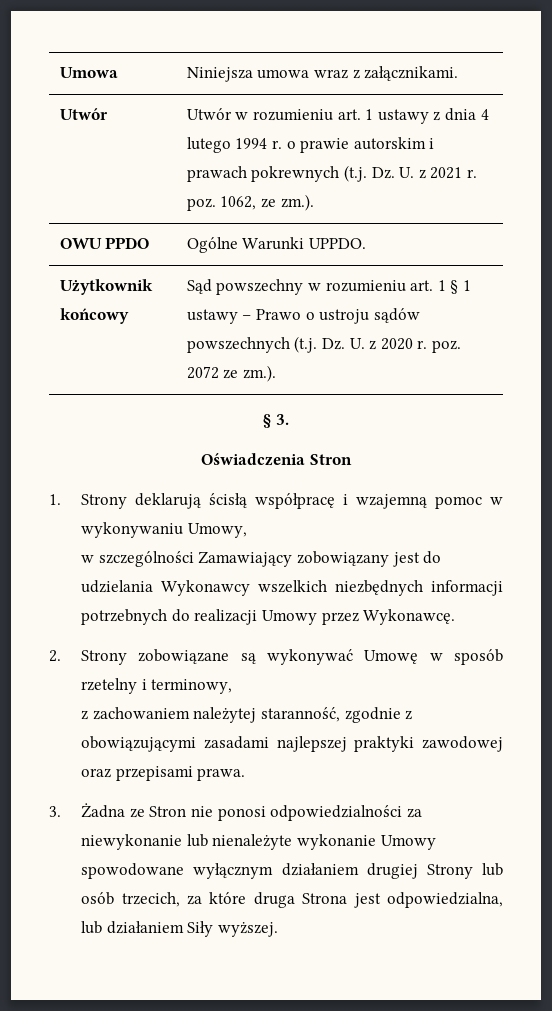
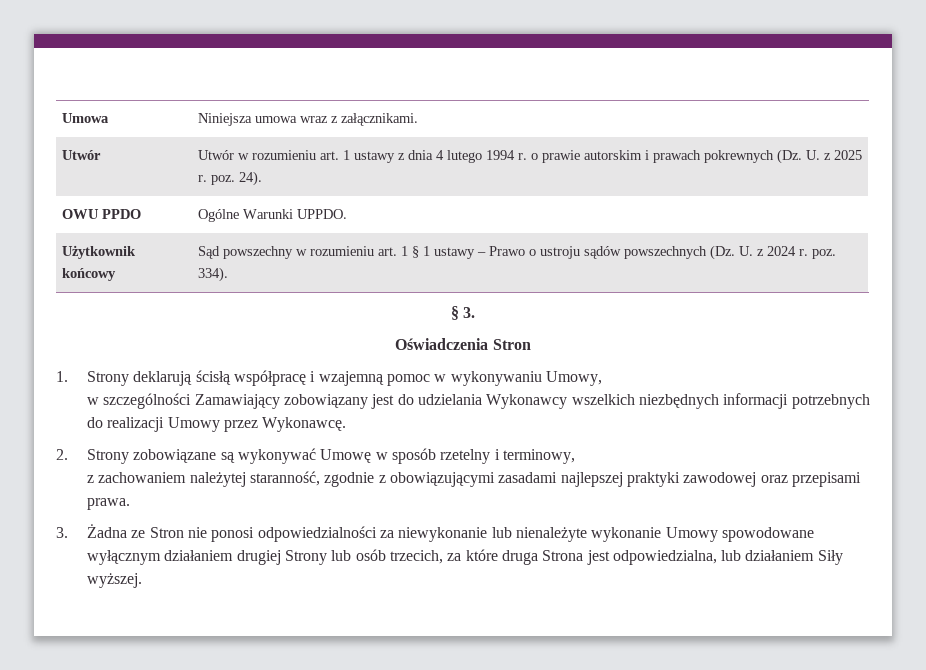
[344,165,477,182] [186,194,314,211] (t.j. Dz. U. z 2021 r. poz. 1062, ze zm.). -> [777,149,863,164] [198,171,263,186] (Dz. U. z 2025 r. poz. 24).
[294,336,461,353] [186,365,277,382] (t.j. Dz. U. z 2020 r. poz. 2072 ze zm.). -> [710,245,837,260] [198,267,229,282] (Dz. U. z 2024 r. poz. 334).

